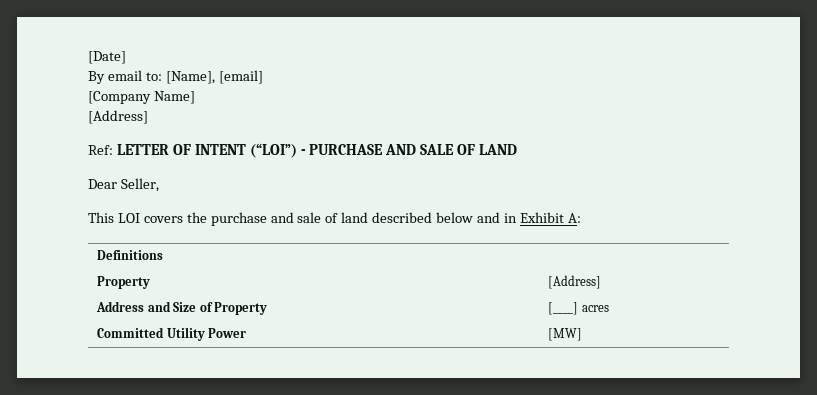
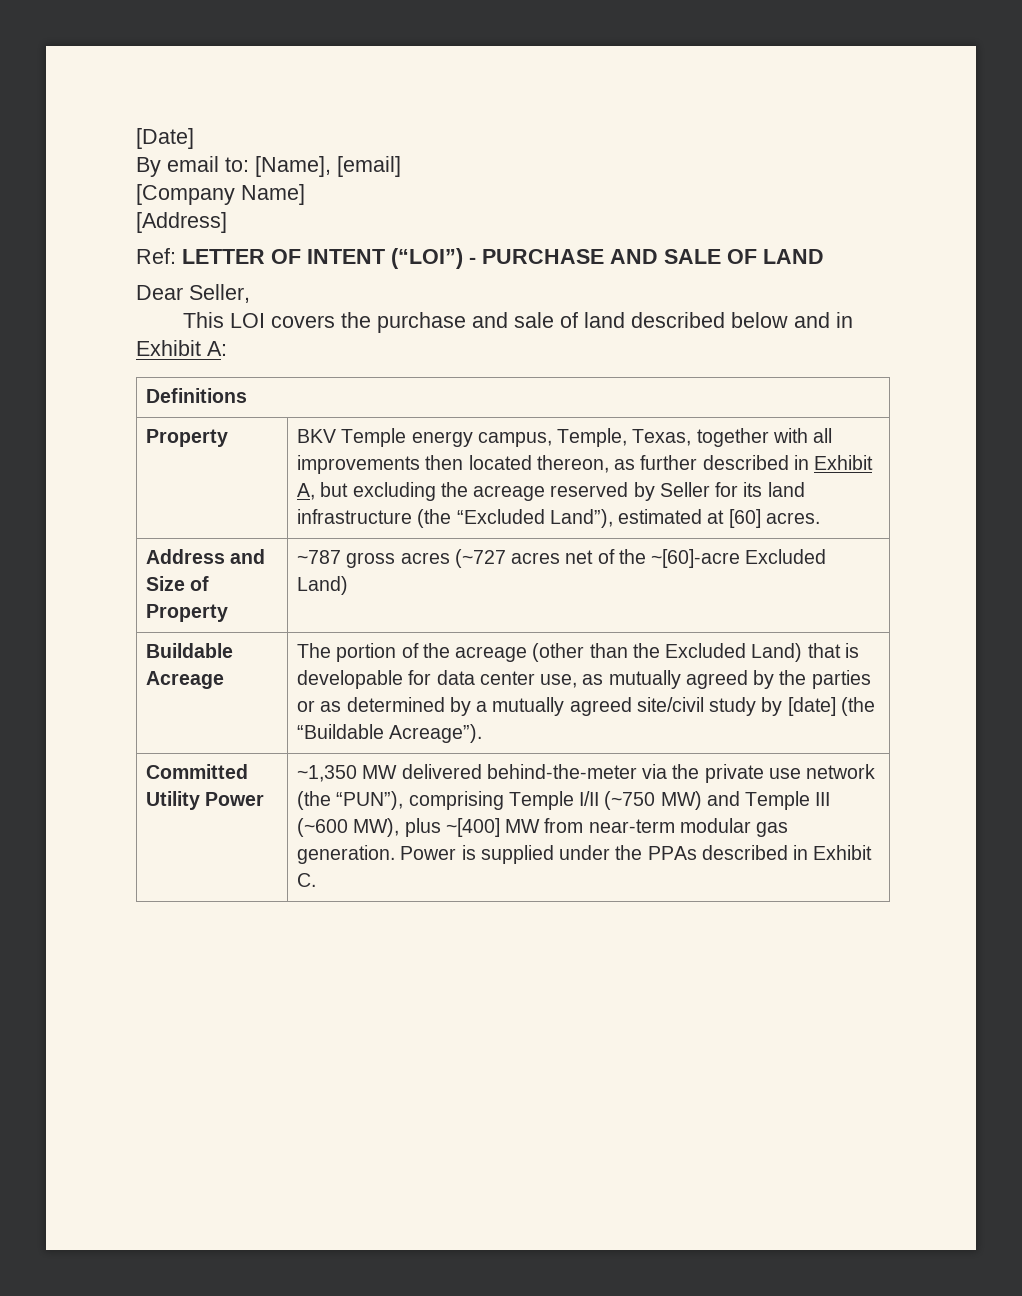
[548,275,602,289] [Address] -> [296,428,833,447] [296,455,874,474] [296,482,805,501] [296,509,820,528] BKV Temple energy campus, Temple, Texas, together with all improvements then located thereon, as further described in Exhibit A, but excluding the acreage reserved by Seller for its land infrastructure (the “Excluded Land”), estimated at [60] acres.
[548,302,609,315] [97,327,247,341] [548,328,583,341] [____] acres // Committed Utility Power | [MW] -> [296,549,827,568] [296,576,348,595] [145,643,233,658] [145,671,224,689] [296,643,859,662] [296,670,871,689] [296,697,875,716] [296,724,483,743] [145,764,248,779] [145,791,265,810] [296,764,876,783] [296,791,831,810] [296,818,789,837] [296,845,873,864] [296,873,316,887] ~787 gross acres (~727 acres net of the ~[60]-acre Excluded Land) // Buildable Acreage | The portion of the acreage (other than the Excluded Land) that is developable for data center use, as mutually agreed by the parties or as determined by a mutually agreed site/civil study by [date] (the “Buildable Acreage”). // Committed Utility Power | ~1,350 MW delivered behind-the-meter via the private use network (the “PUN”), comprising Temple I/II (~750 MW) and Temple III (~600 MW), plus ~[400] MW from near-term modular gas generation. Power is supplied under the PPAs described in Exhibit C.

